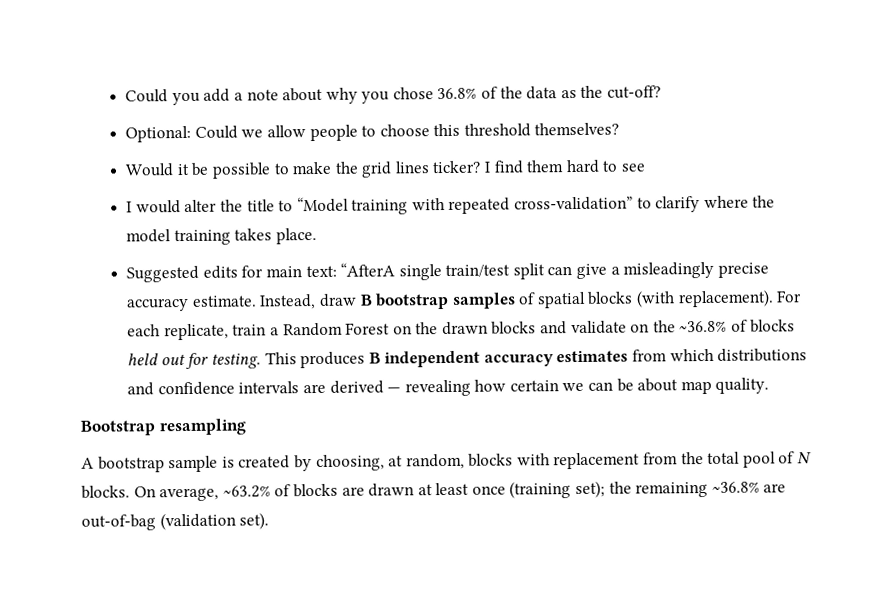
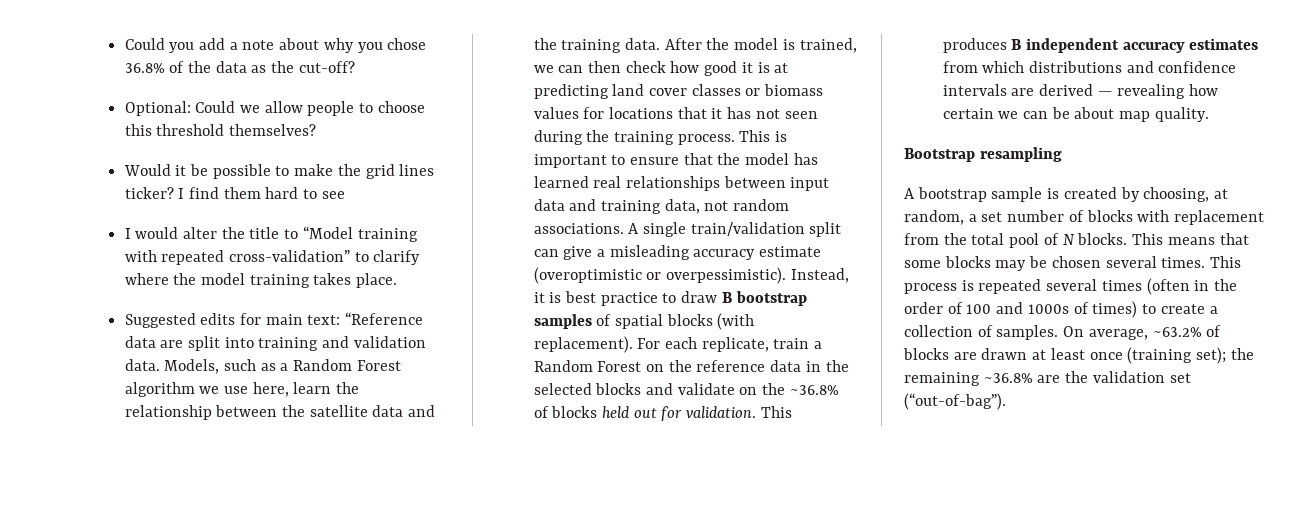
[340,261,769,281] [126,293,317,312] “AfterA single train/test split can give a misleadingly precise accuracy estimate. Instead, -> [345,312,424,325] [124,336,426,351] [124,359,401,374] [124,382,360,397] [124,405,436,420] [533,38,857,53] [533,61,789,76] [533,84,824,99] [533,107,818,119] [533,130,788,145] [533,153,818,168] [533,176,830,191] [533,199,790,214] [533,222,842,237] [533,245,822,260] [533,267,849,284] [533,291,677,306] “Reference data are split into training and validation data. Models, such as a Random Forest algorithm we use here, learn the relationship between the satellite data and the training data. After the model is trained, we can then check how good it is at predicting land cover classes or biomass values for locations that it has not seen during the training process. This is important to ensure that the model has learned real relationships between input data and training data, not random associations. A single train/validation split can give a misleading accuracy estimate (overoptimistic or overpessimistic). Instead, it is best practice to
[441,321,488,336] drawn -> [696,360,849,372] [533,383,592,395] reference data in the selected
[210,353,261,369] testing. -> [686,406,757,418] validation.
(465, 461) none -> [968,210,1084,222] a set number of
(130, 492) none -> [1132,233,1249,245] [904,256,1242,271] [904,278,1238,295] [904,301,1218,318] [904,325,1059,340] This means that some blocks may be chosen several times. This process is repeated several times (often in the order of 100 and 1000s of times) to create a collection of samples.
[81,512,270,531] out-of-bag (validation set). -> [1065,371,1191,383] [904,393,1006,410] the validation set (“out-of-bag”).

